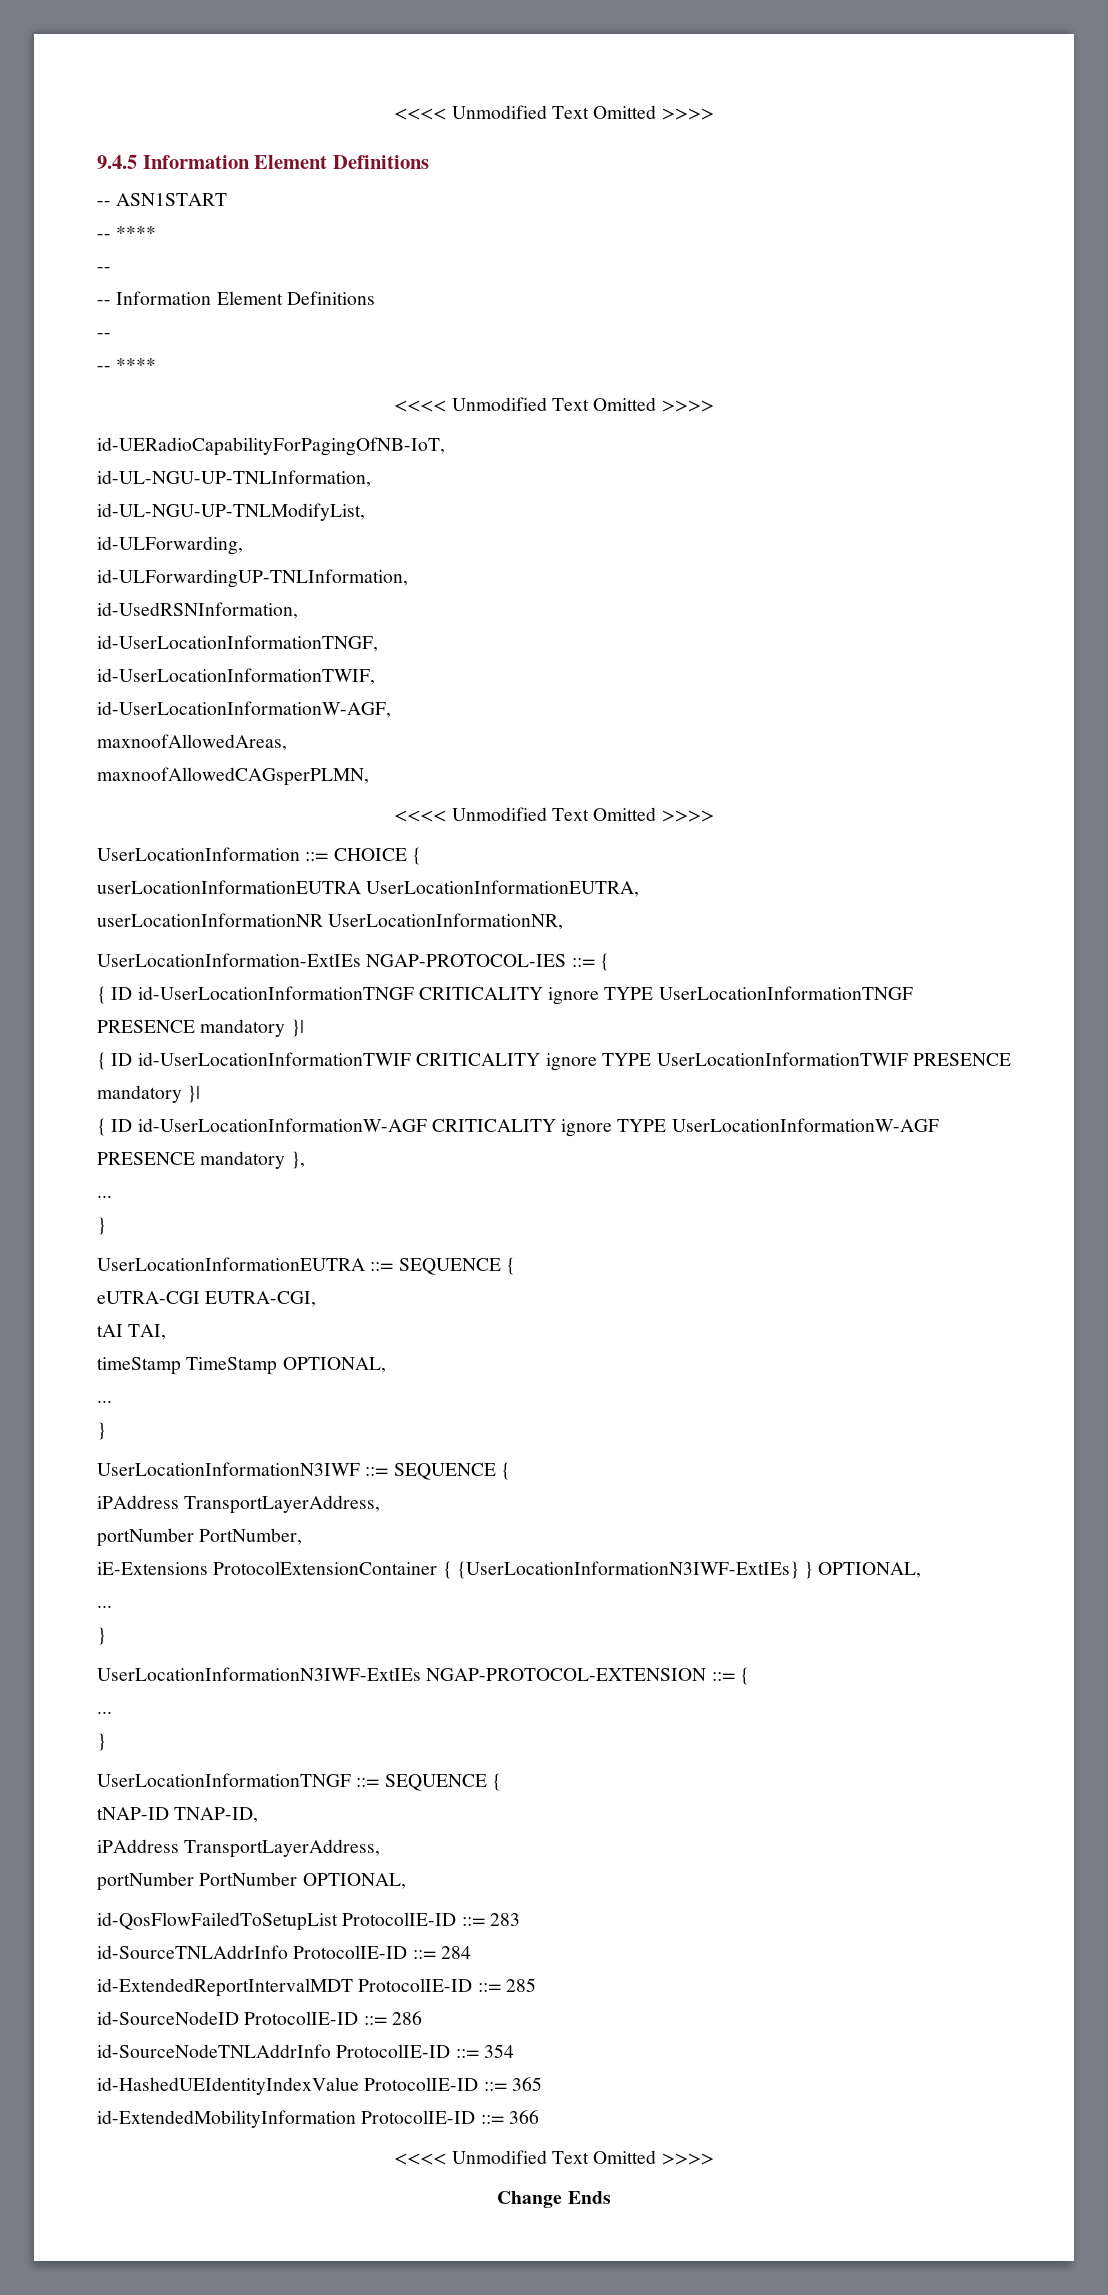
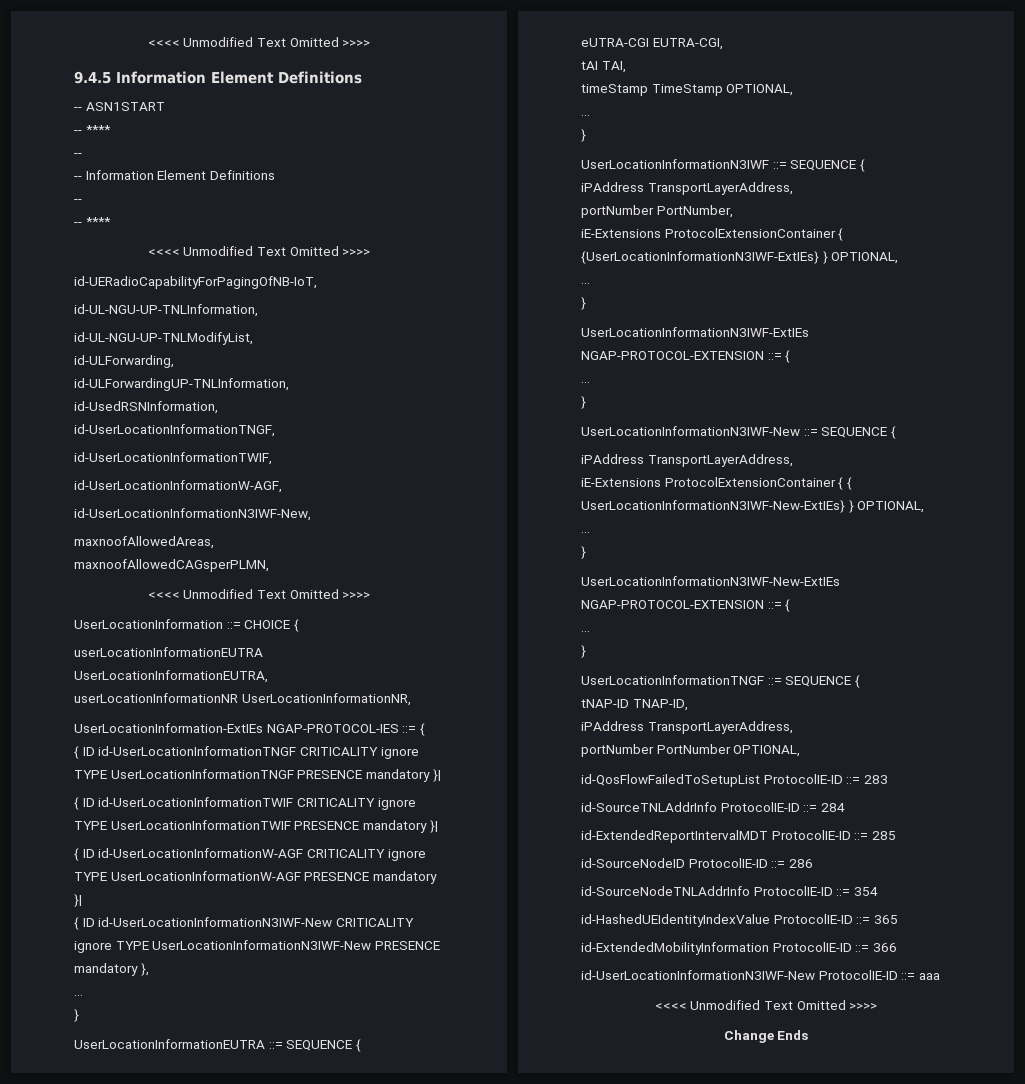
(391, 709) none -> [74,508,311,521] // id-UserLocationInformationN3IWF-New,
(286, 1160) none -> [74,894,82,907] [74,917,414,930] [74,940,440,953] [74,963,138,976] }| // { ID id-UserLocationInformationN3IWF-New CRITICALITY ignore TYPE UserLocationInformationN3IWF-New PRESENCE mandatory
(106, 1742) none -> [581,426,896,439] [581,454,793,467] [581,477,852,490] [581,500,925,513] [581,532,590,533] [581,546,586,559] [581,576,840,586] [581,599,791,612] [581,631,590,632] [581,645,586,658] // UserLocationInformationN3IWF-New ::= SEQUENCE { // iPAddress TransportLayerAddress, // iE-Extensions ProtocolExtensionContainer { { UserLocationInformationN3IWF-New-ExtIEs} } OPTIONAL, // ... // } // UserLocationInformationN3IWF-New-ExtIEs NGAP-PROTOCOL-EXTENSION ::= { // ... // }
(539, 2117) none -> [581,970,940,980] // id-UserLocationInformationN3IWF-New ProtocolIE-ID ::= aaa

